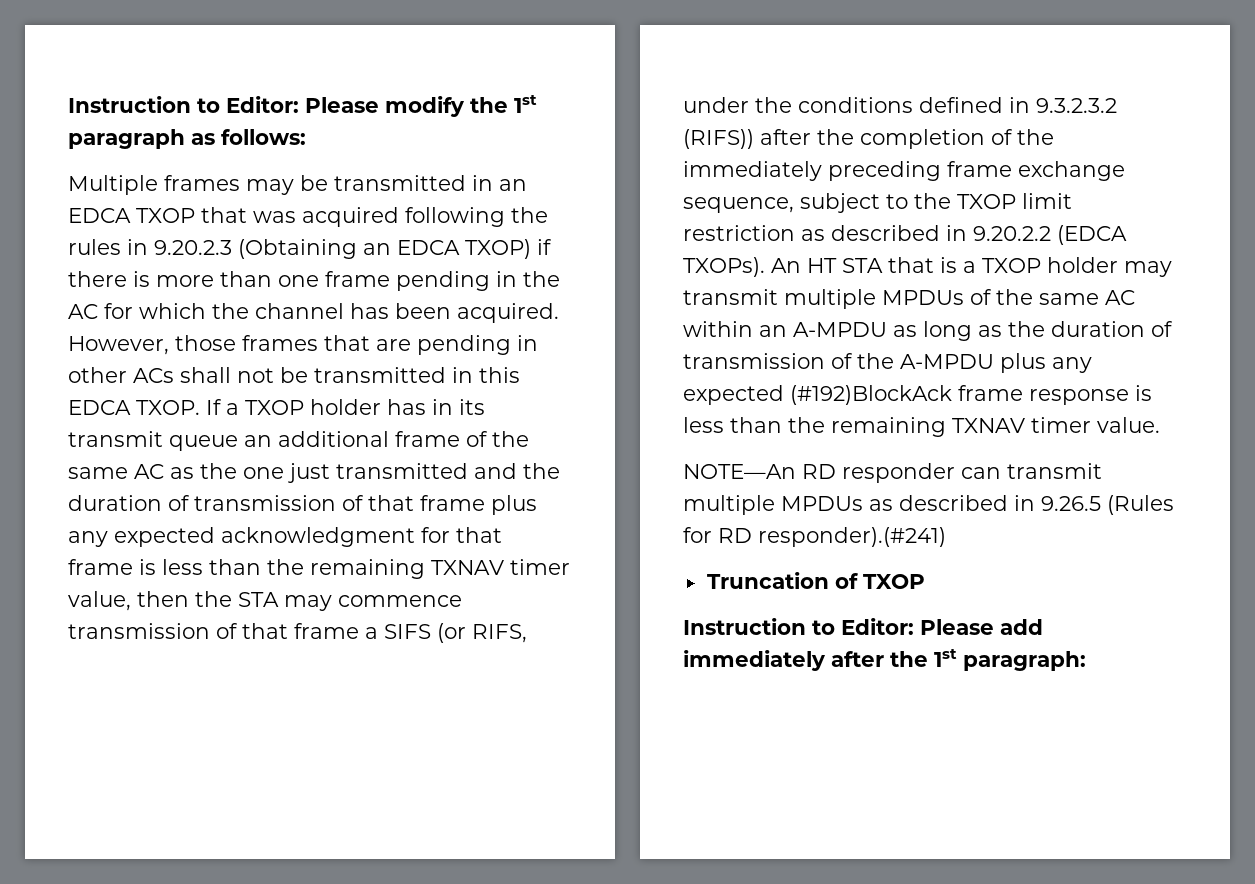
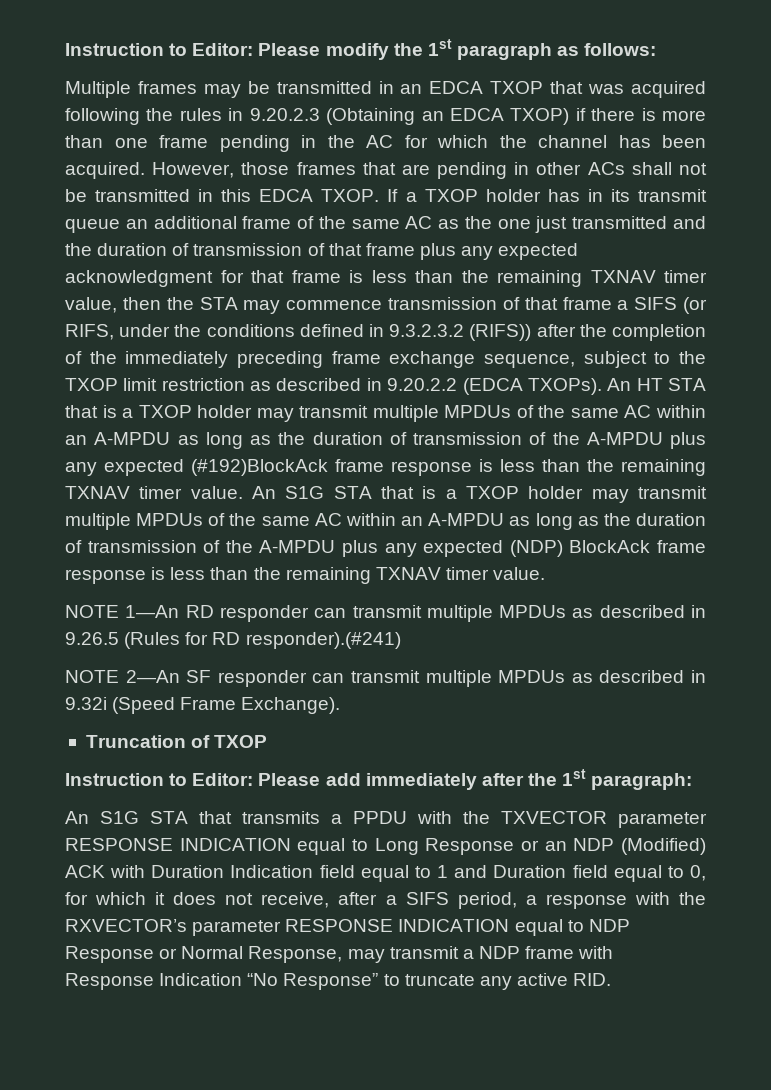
[683,464,796,479] // NOTE—An -> [252,486,707,503] [65,513,706,530] [65,540,707,557] [65,567,546,584] [65,605,180,618] An S1G STA that is a TXOP holder may transmit multiple MPDUs of the same AC within an A-MPDU as long as the duration of transmission of the A-MPDU plus any expected (NDP) BlockAck frame response is less than the remaining TXNAV timer value. // NOTE 1—An
(946, 537) none -> [65,670,707,687] [65,697,341,714] // NOTE 2—An SF responder can transmit multiple MPDUs as described in 9.32i (Speed Frame Exchange).
(1086, 661) none -> [65,811,707,828] [65,838,707,855] [65,865,706,882] [65,892,707,909] [65,919,630,936] [65,946,614,963] [65,973,612,990] // An S1G STA that transmits a PPDU with the TXVECTOR parameter RESPONSE INDICATION equal to Long Response or an NDP (Modified) ACK with Duration Indication field equal to 1 and Duration field equal to 0, for which it does not receive, after a SIFS period, a response with the RXVECTOR’s parameter RESPONSE INDICATION equal to NDP Response or Normal Response, may transmit a NDP frame with Response Indication “No Response” to truncate any active RID.

